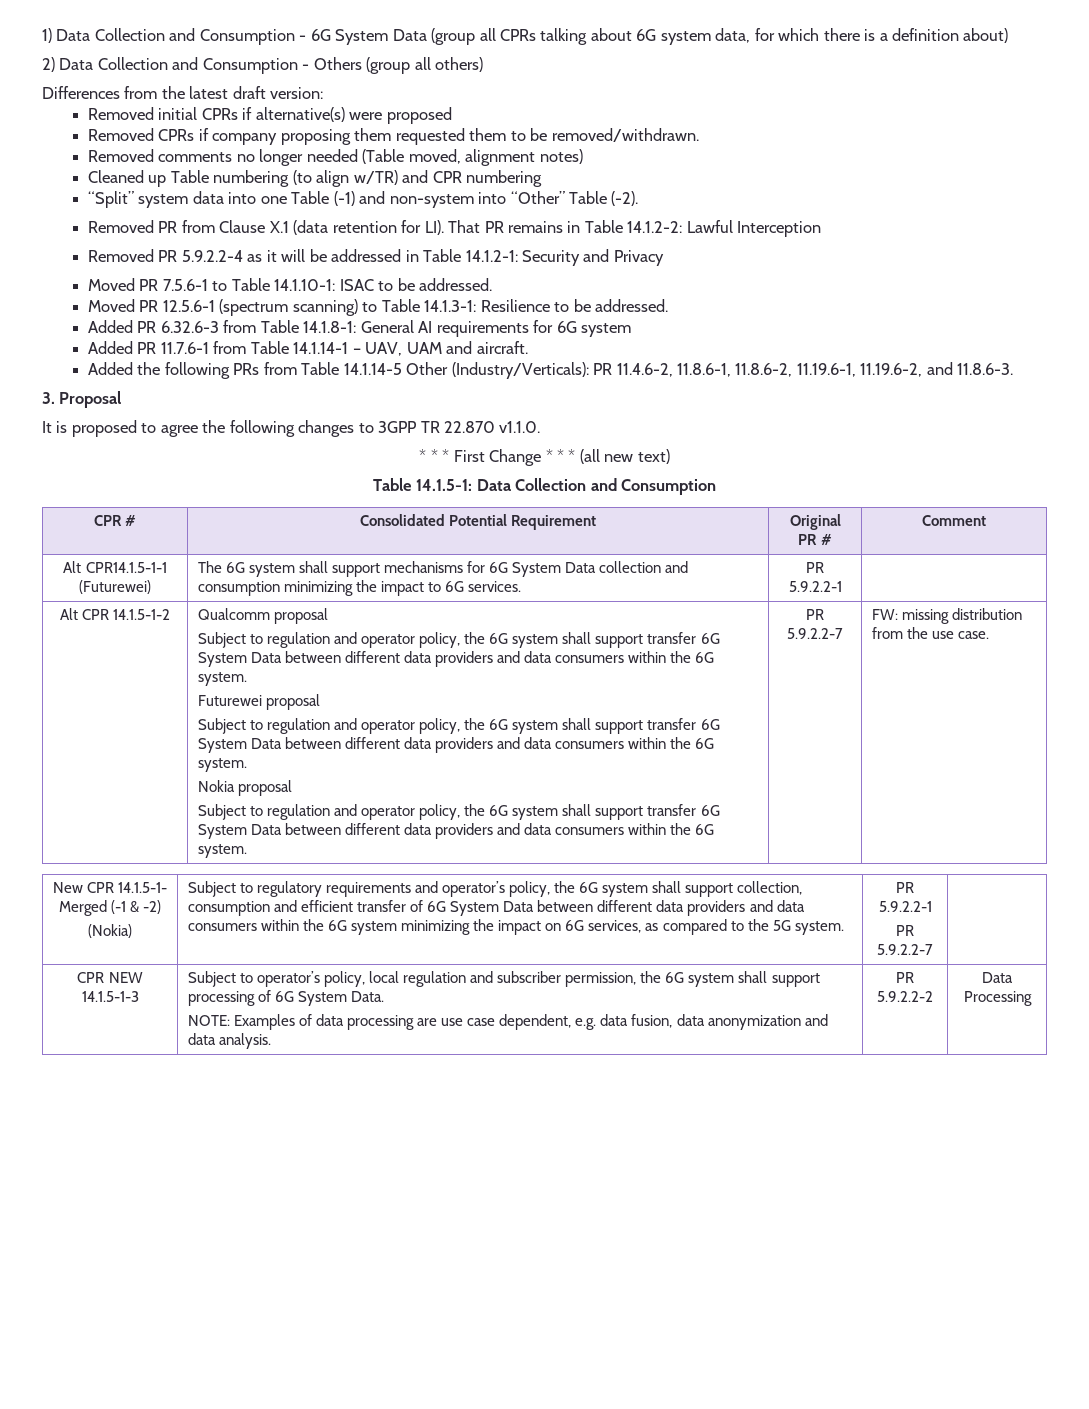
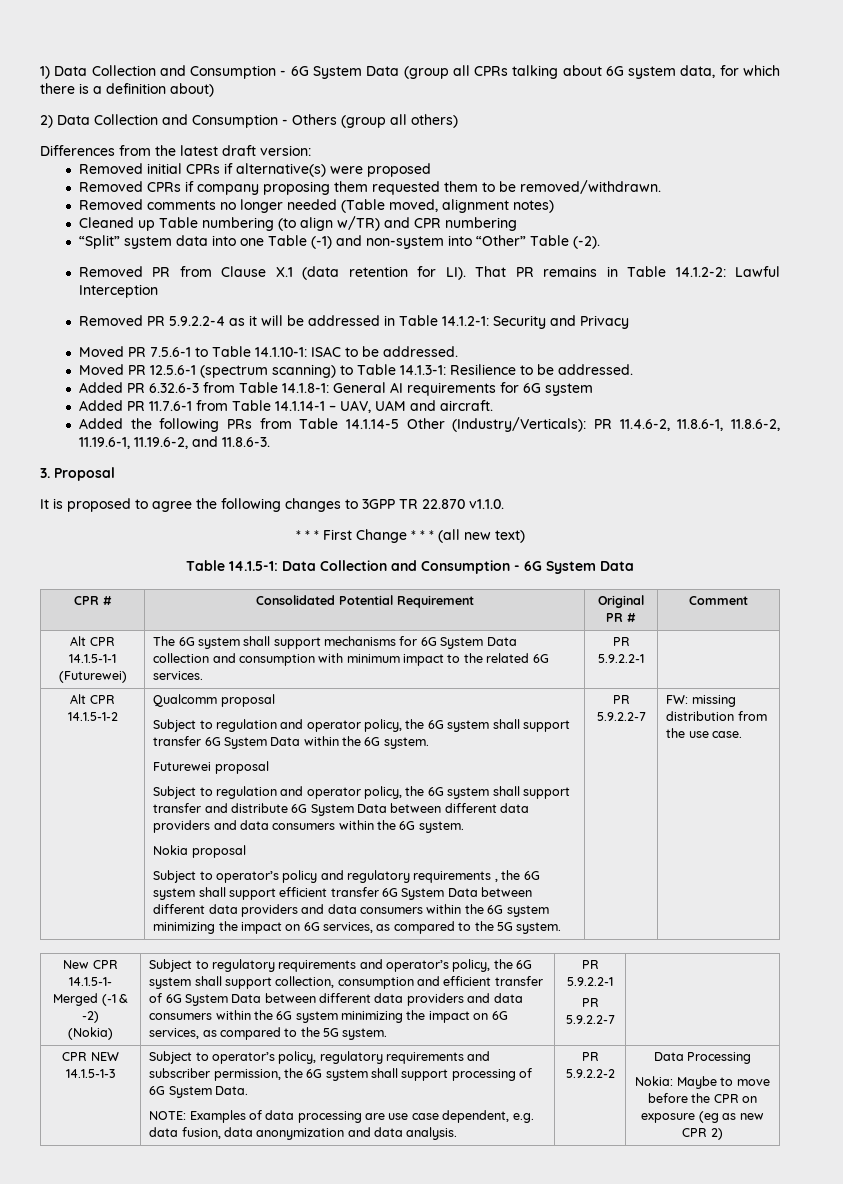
(717, 487) none -> [514,561,634,574] - 6G System Data
[85,562,167,573] CPR14.1.5-1-1 -> [89,637,115,646] [69,654,116,663] CPR 14.1.5-1-1
[283,580,442,596] minimizing the impact to -> [318,653,530,666] with minimum impact to the related
[284,651,625,667] between different data providers and data consumers -> (301, 741) none
(697, 724) none -> [204,803,288,813] and distribute
[266,804,644,820] regulation and operator policy, the 6G system shall support -> [215,870,540,883] [153,887,328,900] operator’s policy and regulatory requirements , the 6G system shall support efficient
(715, 829) none -> [506,905,549,917] [153,921,513,934] system minimizing the impact on 6G services, as compared to the 5G
[369,971,467,987] local regulation -> [319,1051,465,1064] regulatory requirements
(1032, 998) none -> [635,1076,770,1089] [647,1093,758,1103] [641,1111,764,1123] [682,1128,723,1140] // Nokia: Maybe to move before the CPR on exposure (eg as new CPR 2)

